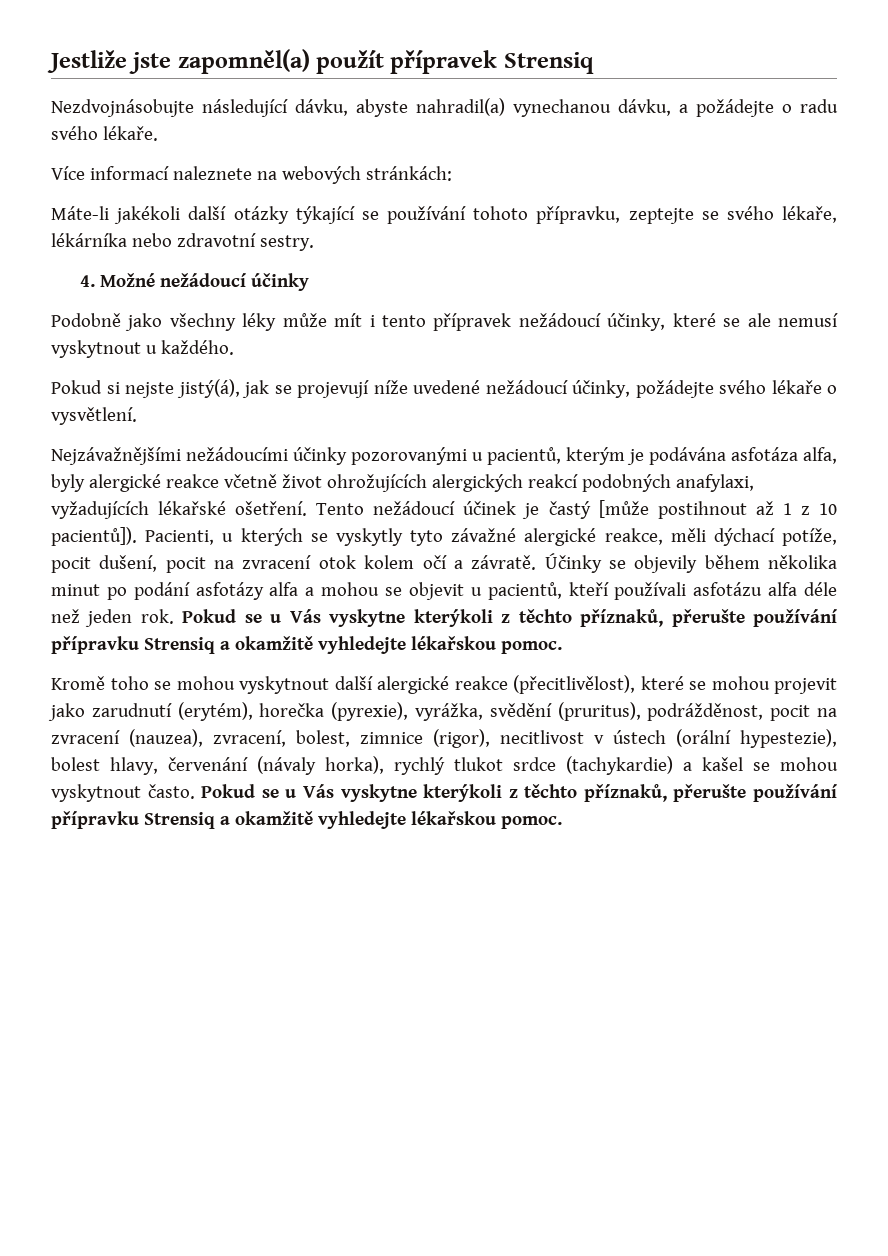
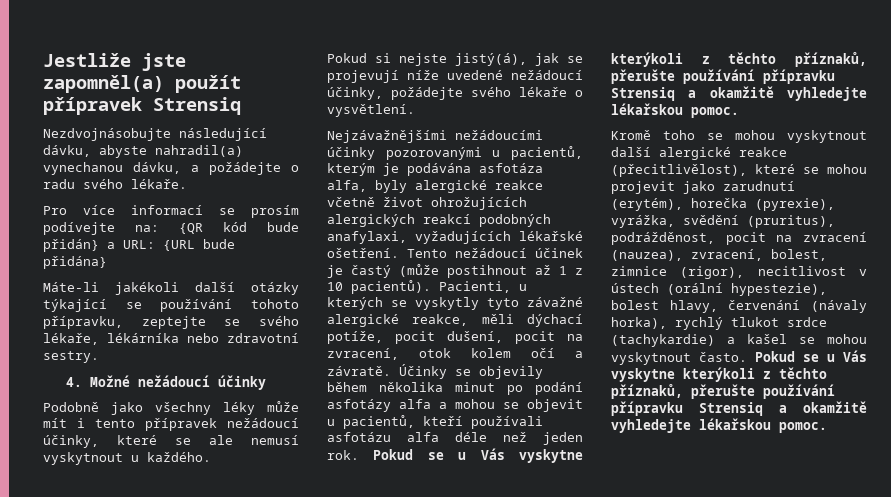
[51,166,452,184] Více informací naleznete na webových stránkách: -> [43,205,299,218] [43,222,299,235] [43,239,235,252] [43,256,107,269] Pro více informací se prosím podívejte na: {QR kód bude přidán} a URL: {URL bude přidána}
[598,500,649,518] [může -> [399,264,439,277] (může
[51,527,137,546] pacientů]). -> [351,280,431,294] pacientů).
[242,555,312,569] zvracení -> [327,348,399,360] zvracení,

